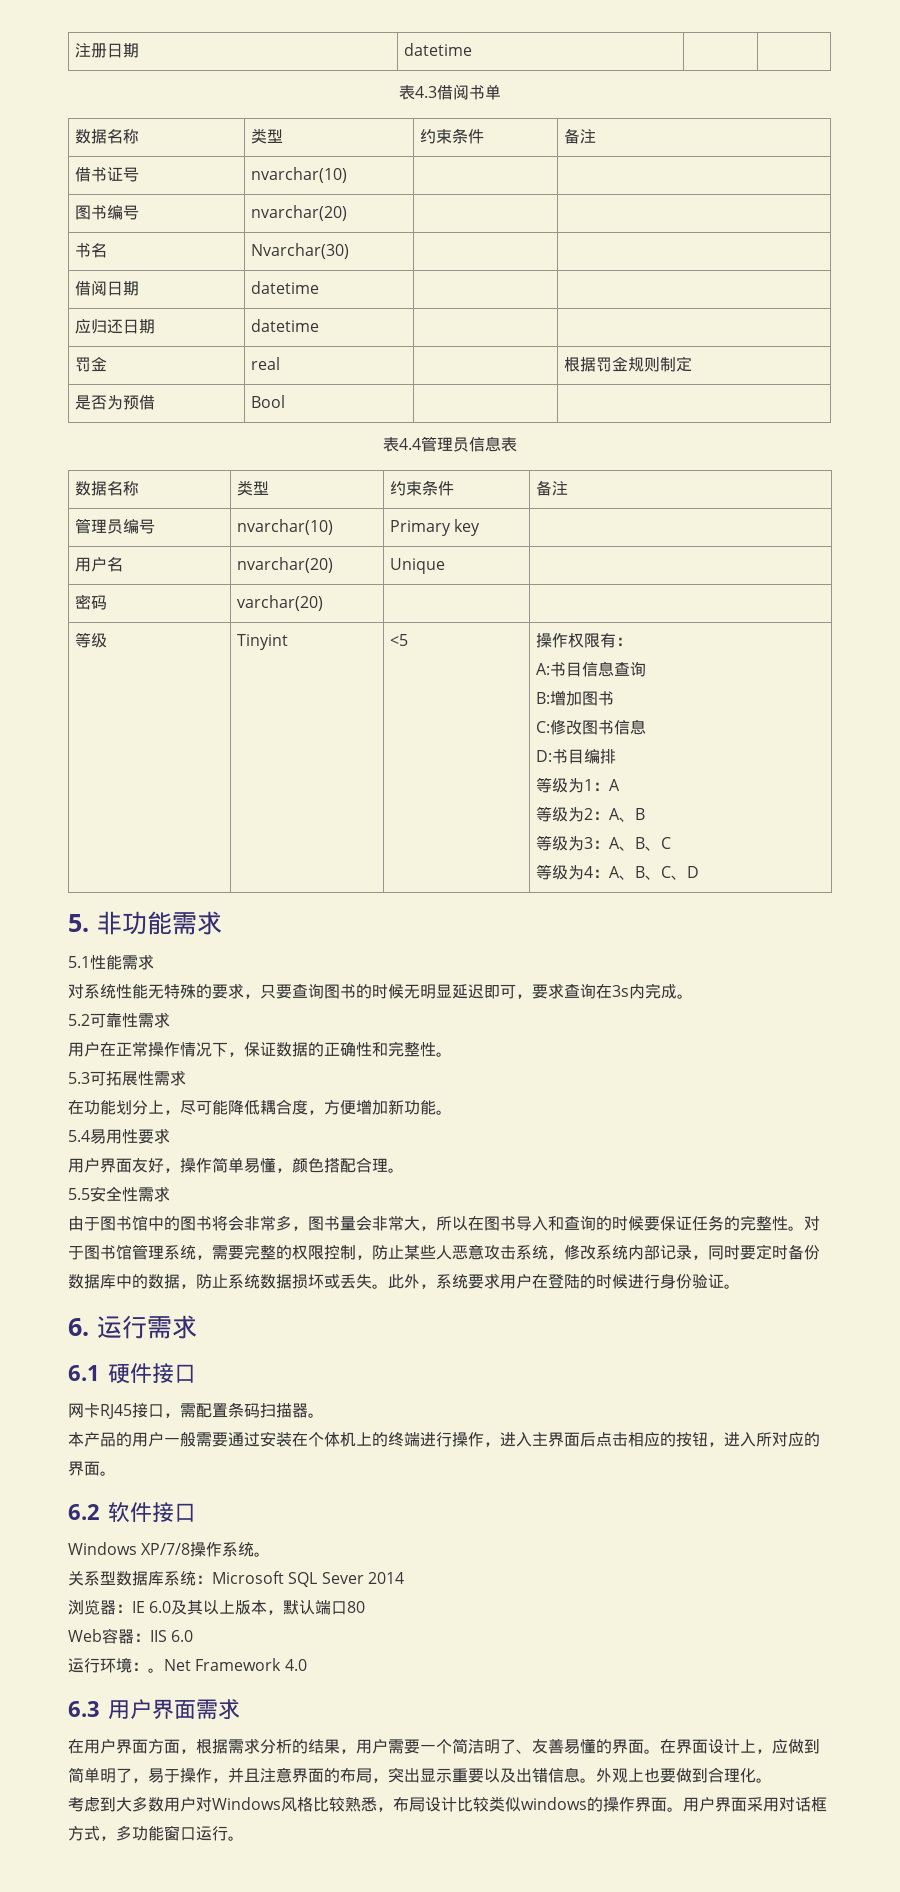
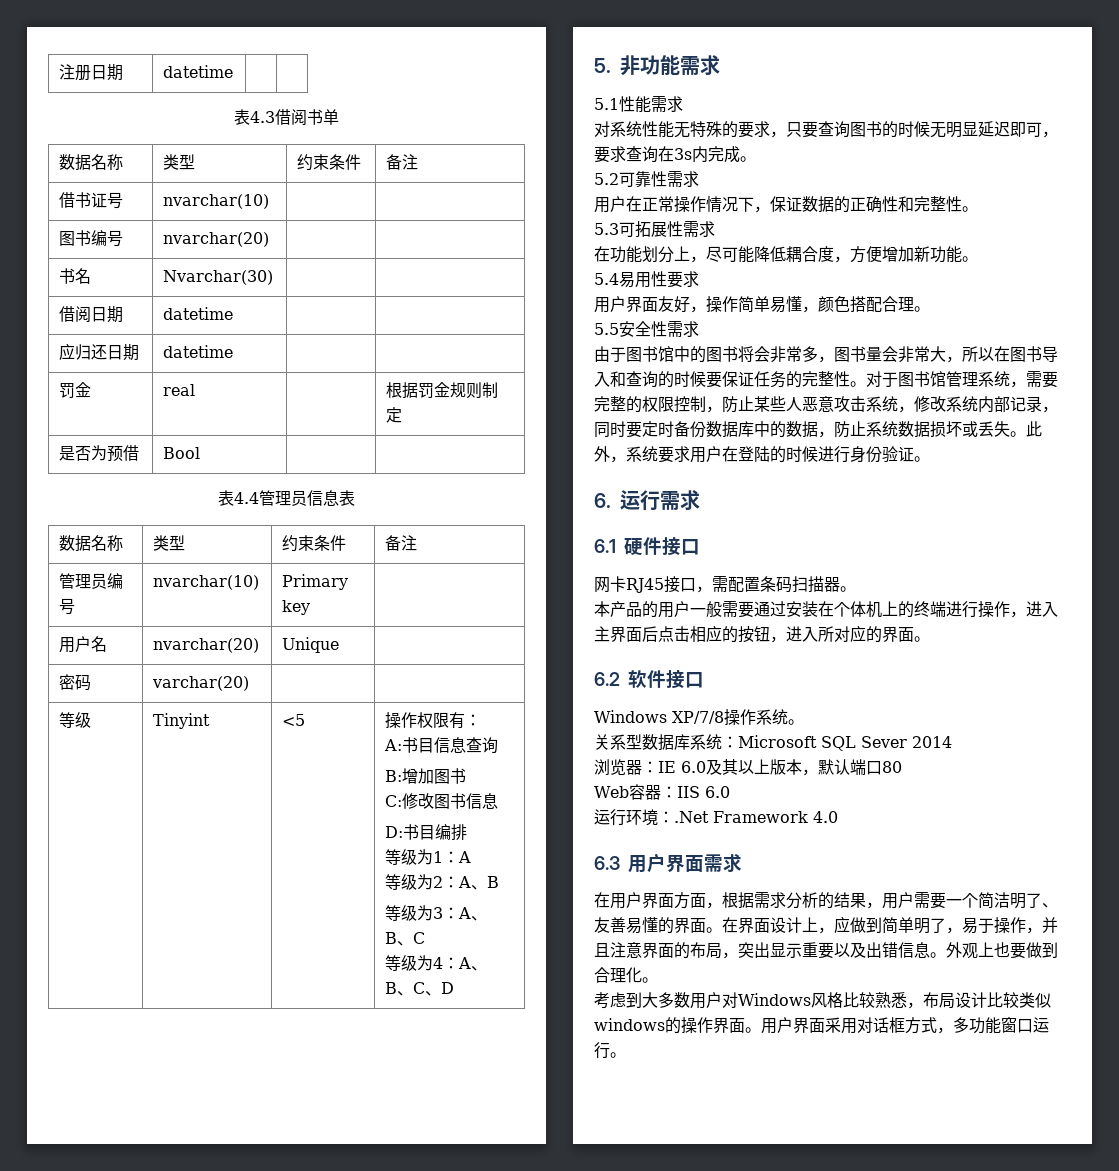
[148,1659,191,1673] 。Net -> [674,811,709,823] .Net

